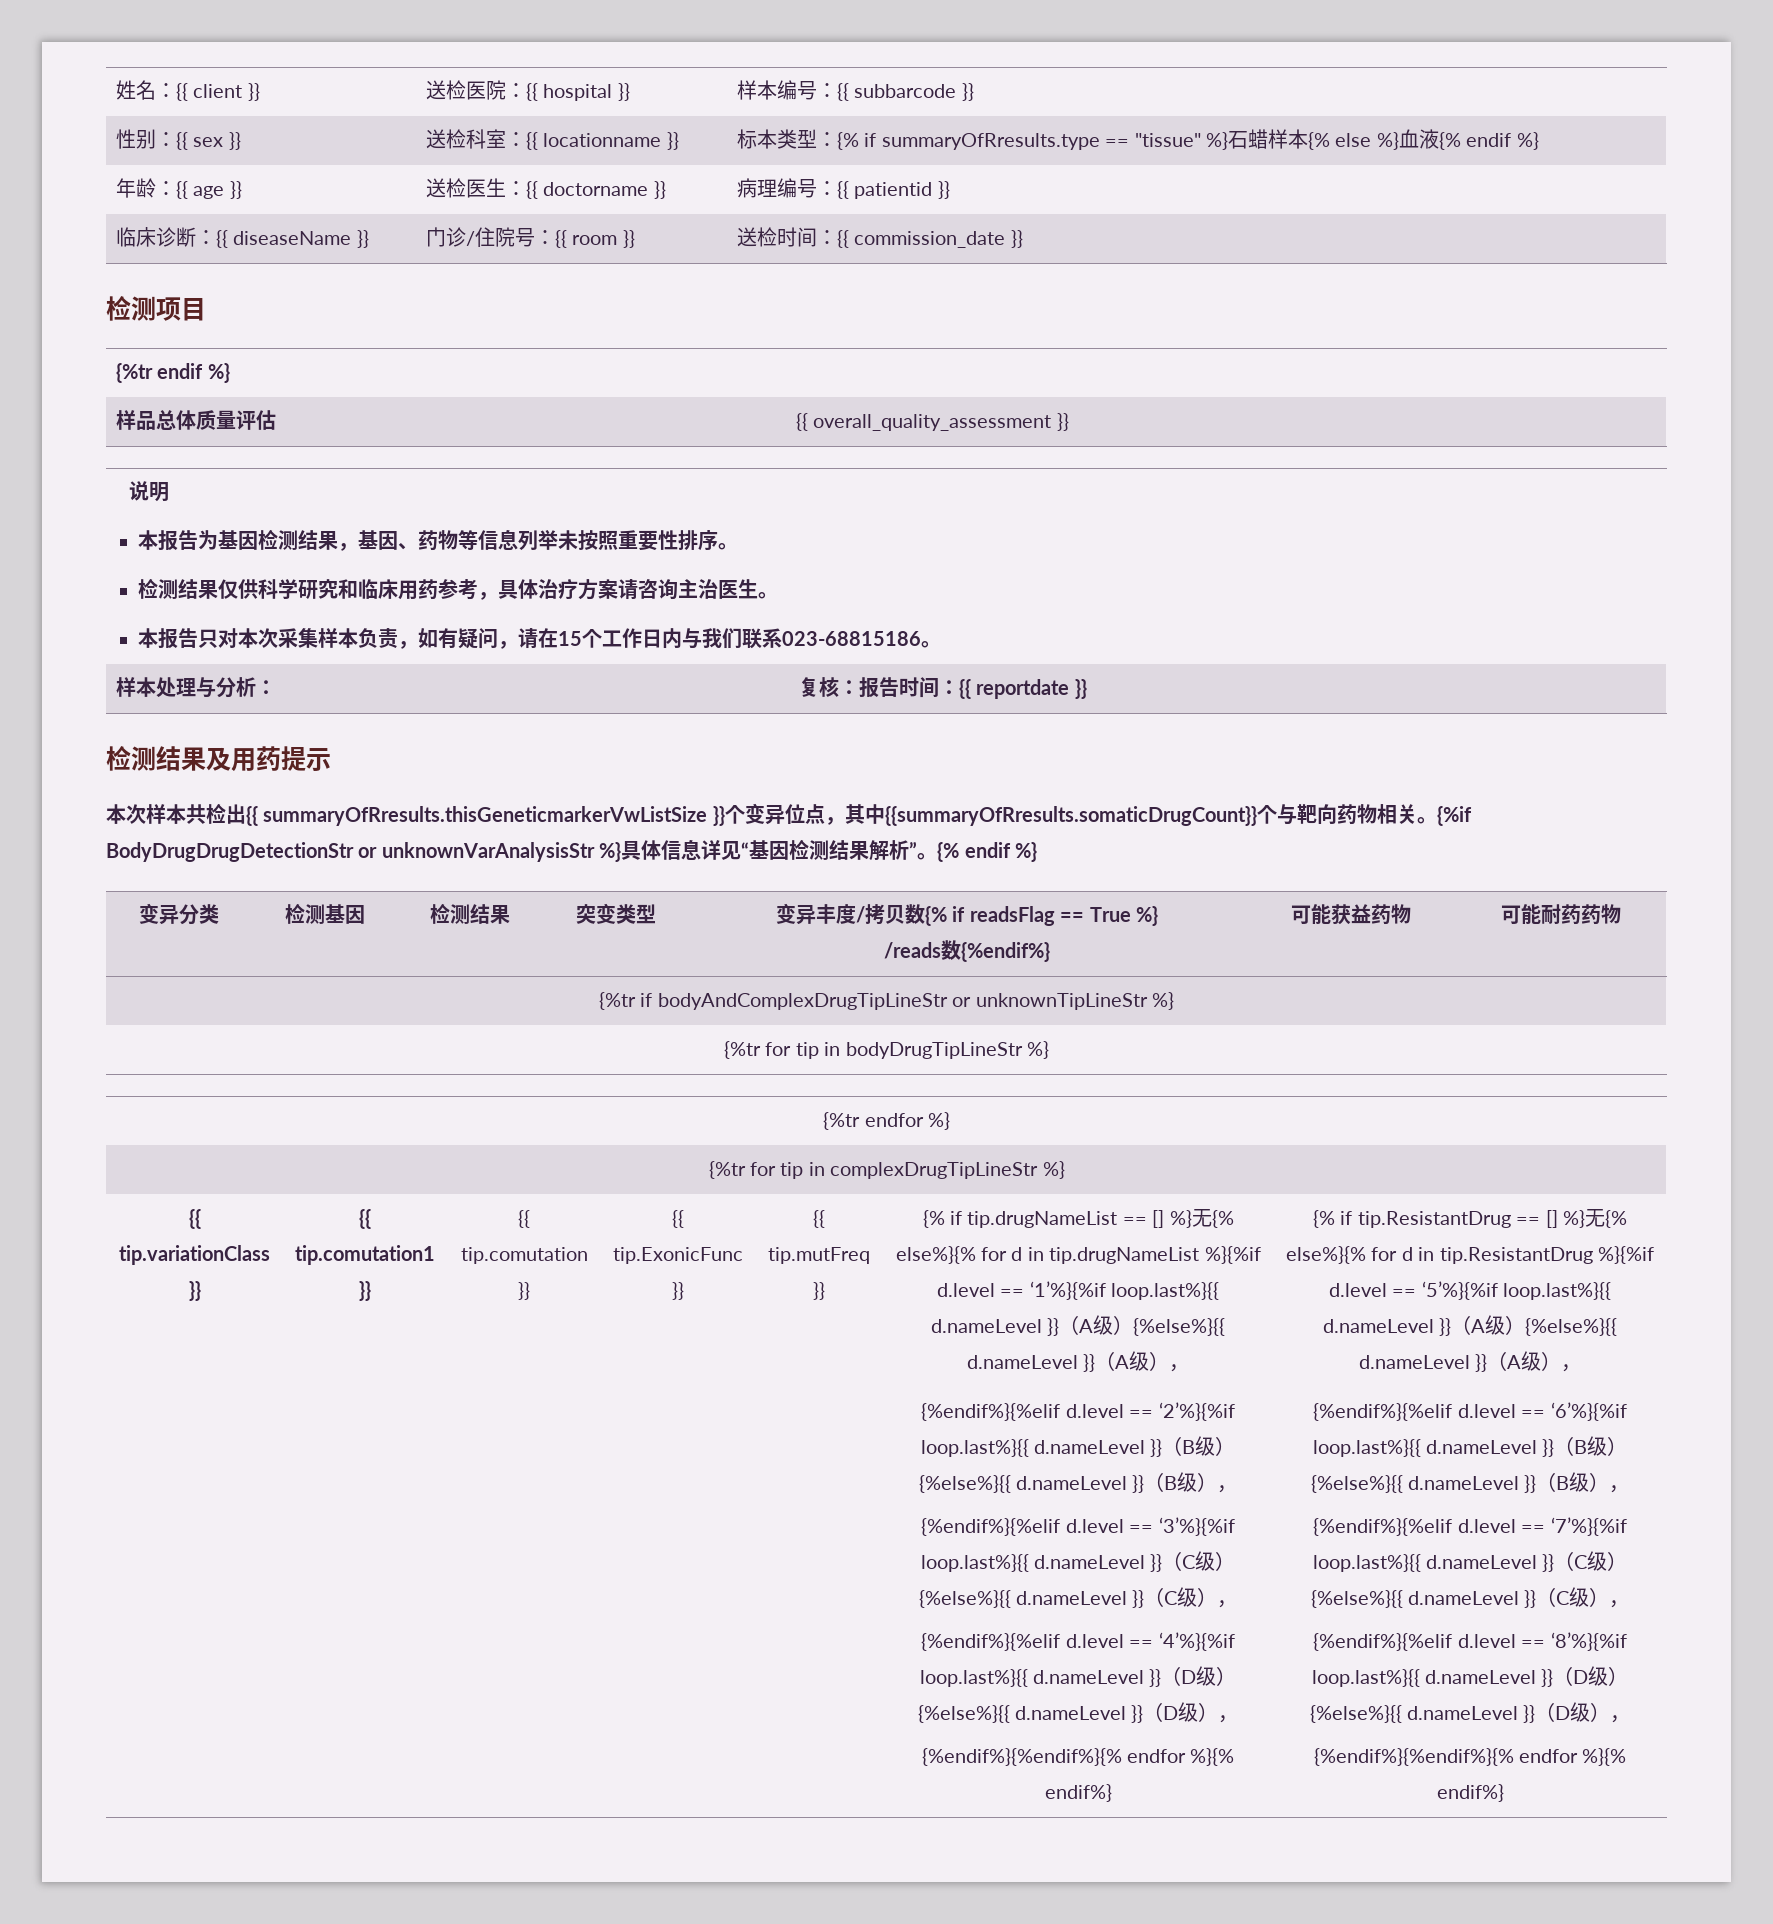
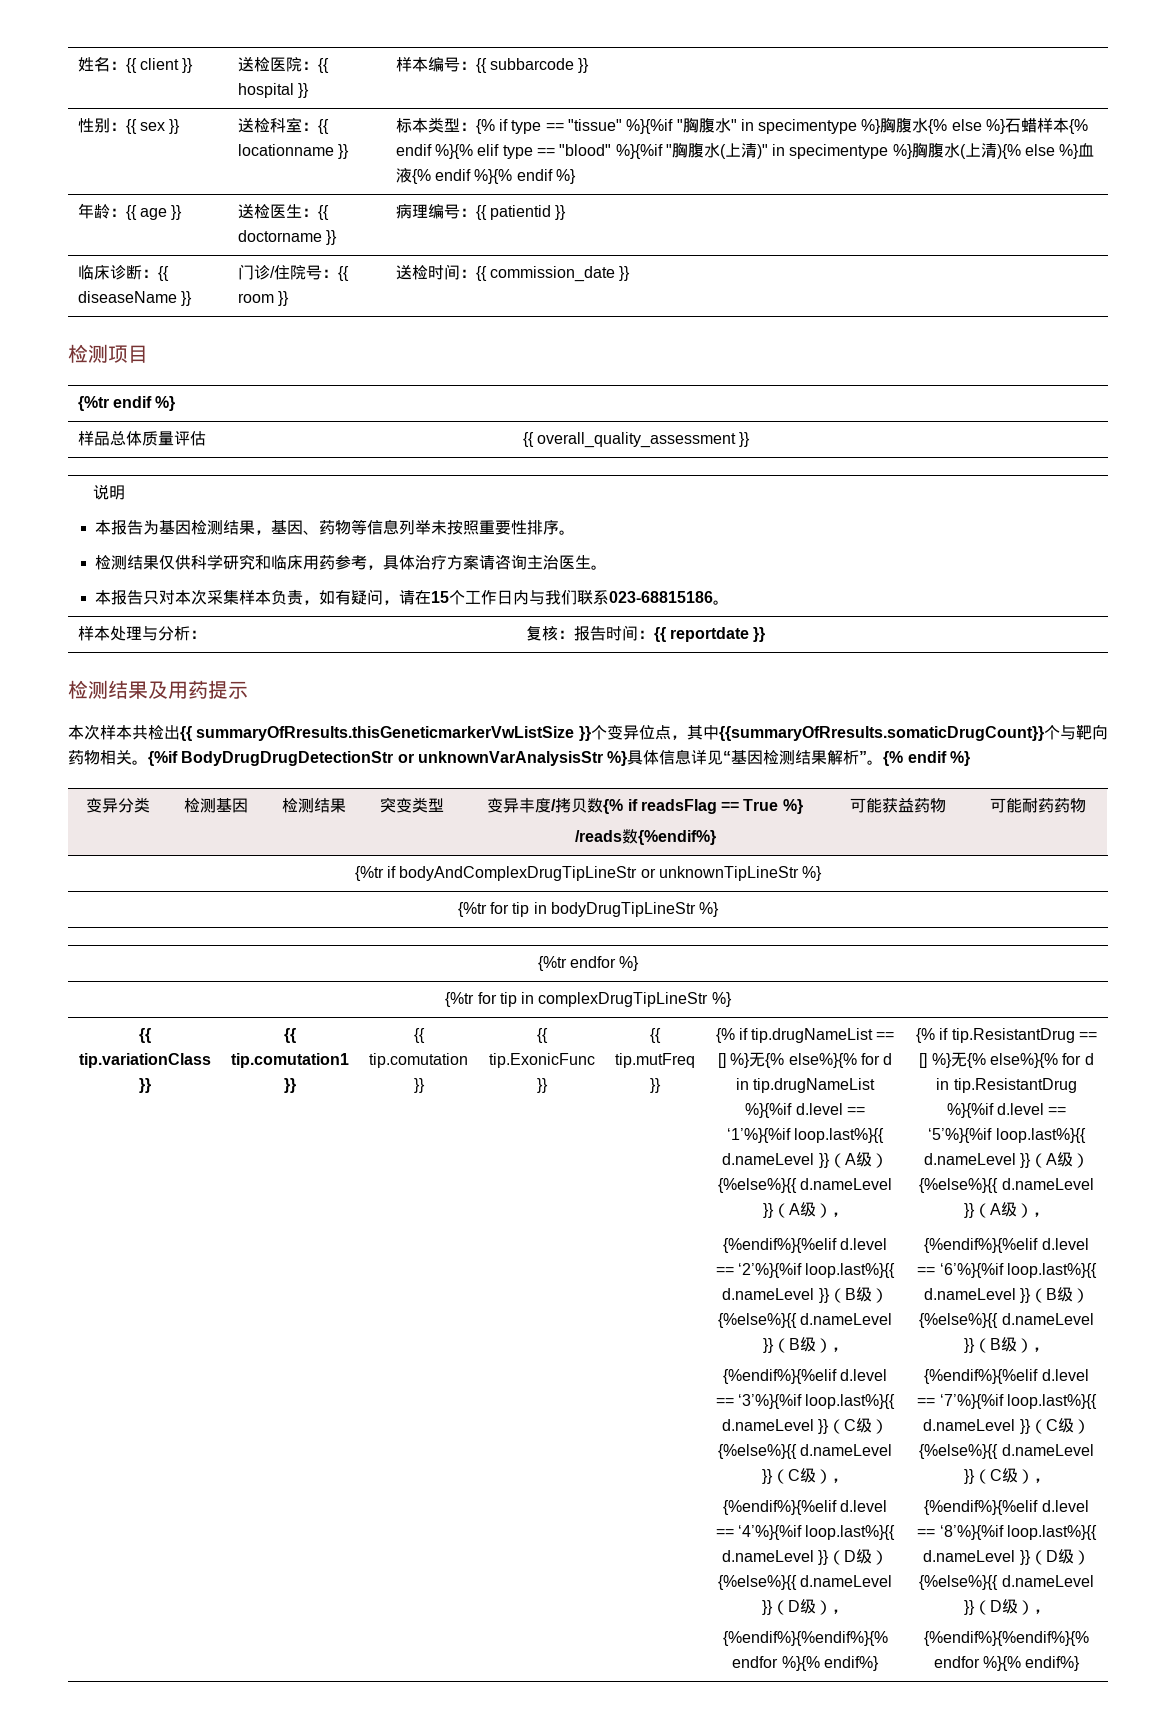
[881,133,1100,150] summaryOfRresults.type -> [511,120,542,134] type
[1206,129,1331,150] %}石蜡样本{% -> [626,118,1089,134] [395,143,1021,159] %}{%if "胸腹水" in specimentype %}胸腹水{% else %}石蜡样本{% endif %}{% elif type == "blood" %}{%if "胸腹水(上清)" in specimentype %}胸腹水(上清){%
(1512, 140) none -> [474,169,553,184] %}{% endif

